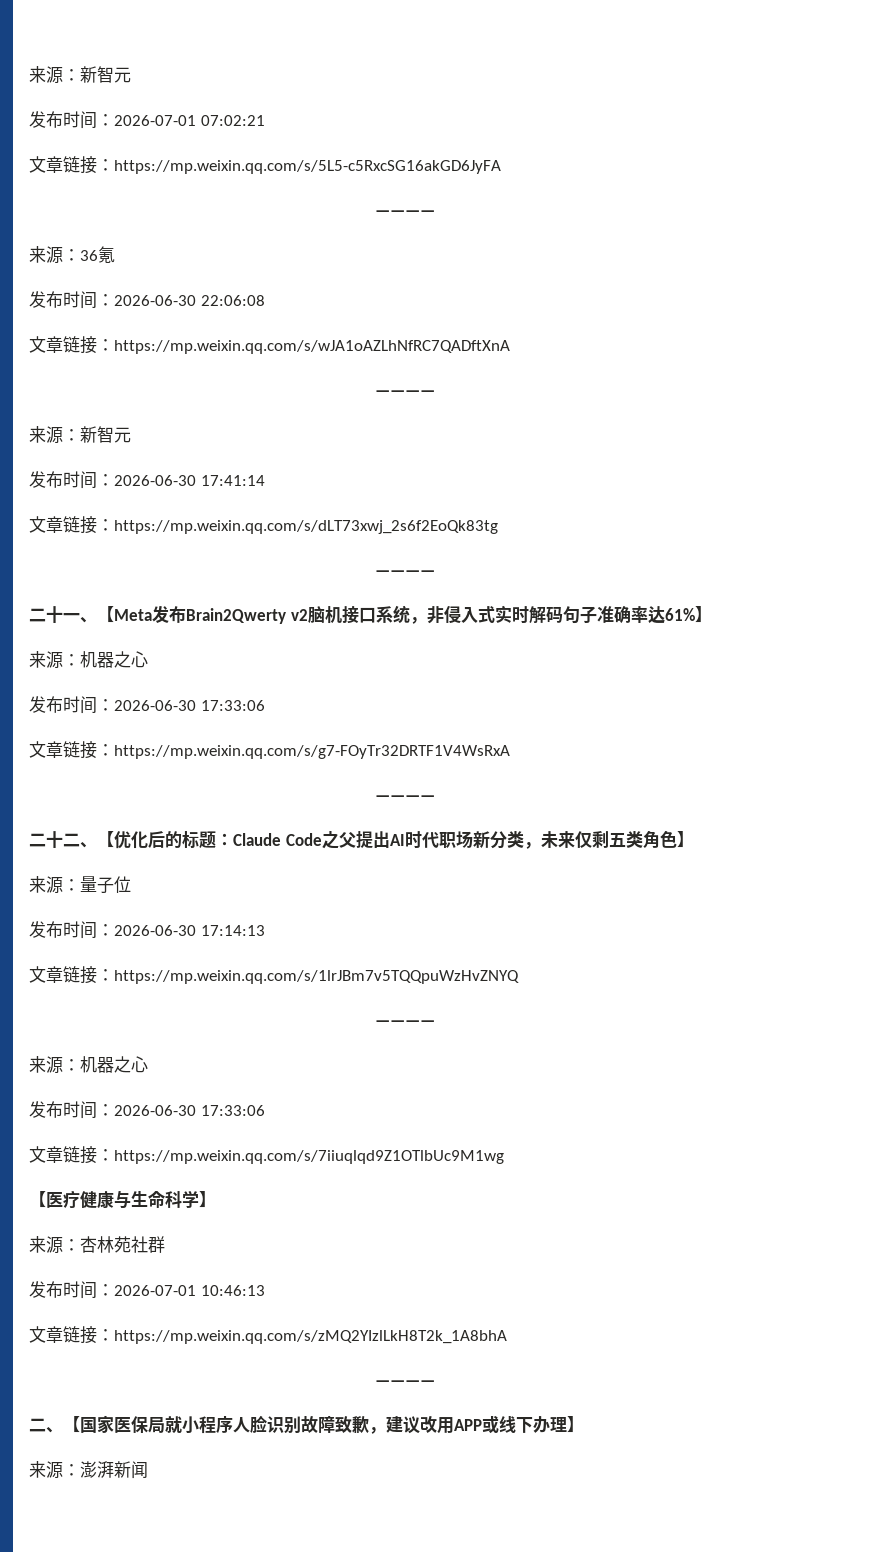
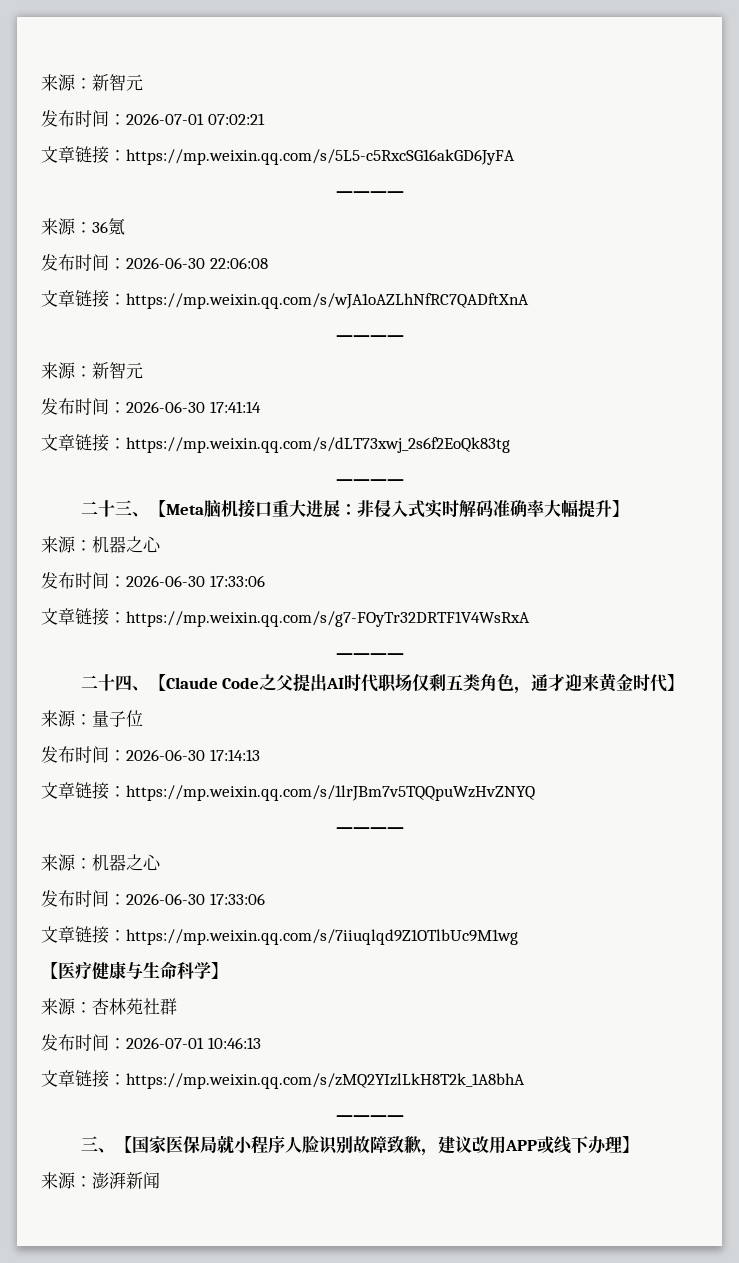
[63,613,80,621] 一 -> [114,500,132,515] 三
[152,605,695,624] 发布Brain2Qwerty v2脑机接口系统，非侵入式实时解码句子准确率达61% -> [203,499,612,518] 脑机接口重大进展：非侵入式实时解码准确率大幅提升
[63,831,233,849] 二、【优化后的标题： -> [114,674,166,691] 四、【
[472,830,677,849] 新分类，未来仅剩五类角色 -> [412,673,668,694] 仅剩五类角色，通才迎来黄金时代
[29,1418,46,1432] 二 -> [80,1136,98,1151] 三

